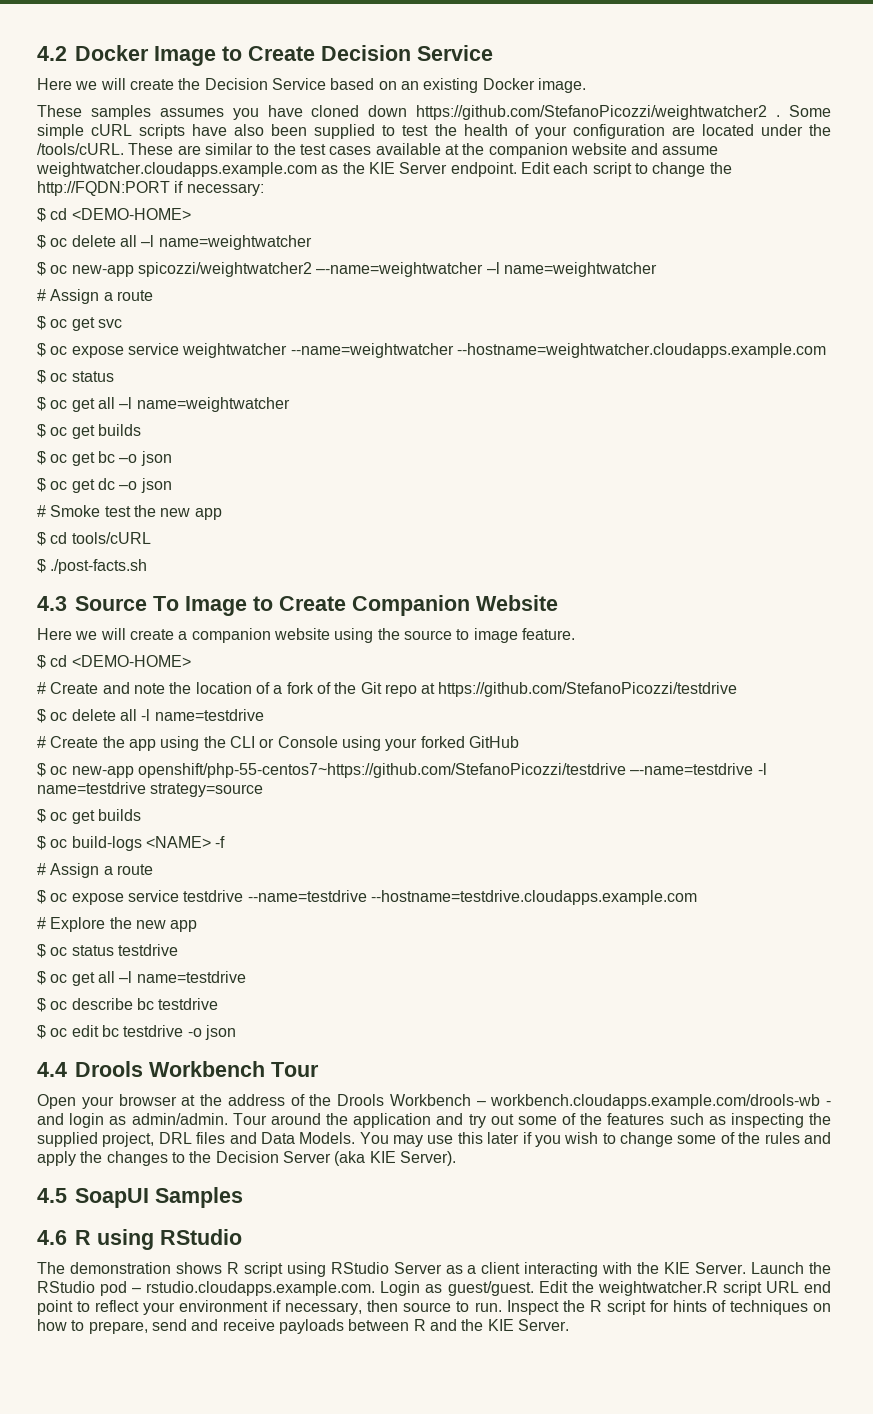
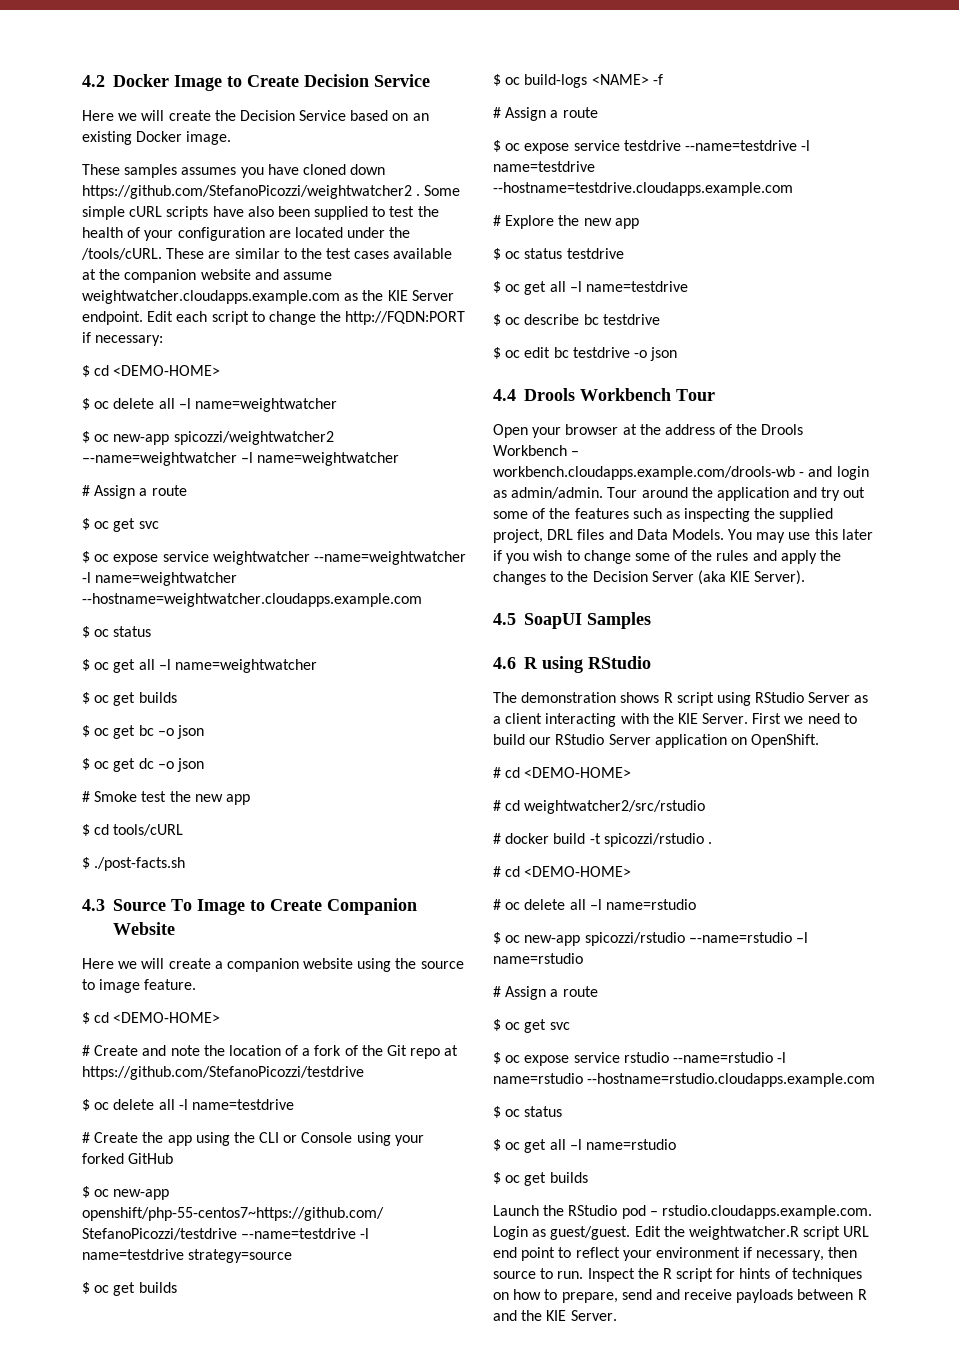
(454, 350) none -> [82,572,238,586] -l name=weightwatcher
(367, 896) none -> [801,140,811,151] [493,161,595,172] -l name=testdrive
(747, 1268) none -> [752,713,857,724] [493,734,820,748] [493,767,632,778] [493,800,706,814] [493,833,712,847] [493,866,632,877] [493,899,696,910] [493,932,808,946] [493,953,583,964] [493,986,598,1000] [493,1019,570,1033] [493,1052,787,1066] [493,1073,876,1087] [493,1106,563,1118] [493,1139,676,1153] [493,1172,588,1186] First we need to build our RStudio Server application on OpenShift. // # cd <DEMO-HOME> // # cd weightwatcher2/src/rstudio // # docker build -t spicozzi/rstudio . // # cd <DEMO-HOME> // # oc delete all –l name=rstudio // $ oc new-app spicozzi/rstudio –-name=rstudio –l name=rstudio // # Assign a route // $ oc get svc // $ oc expose service rstudio --name=rstudio -l name=rstudio --hostname=rstudio.cloudapps.example.com // $ oc status // $ oc get all –l name=rstudio // $ oc get builds //

